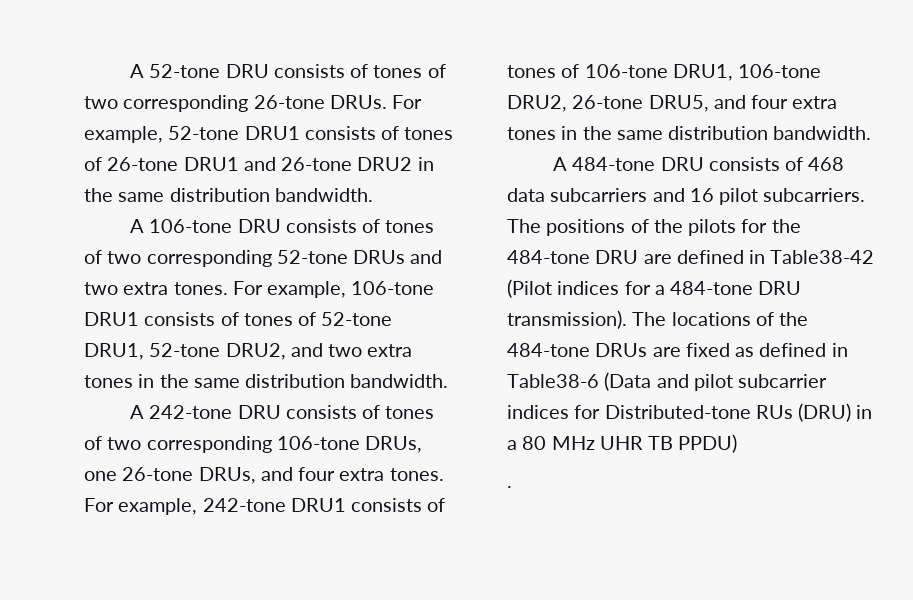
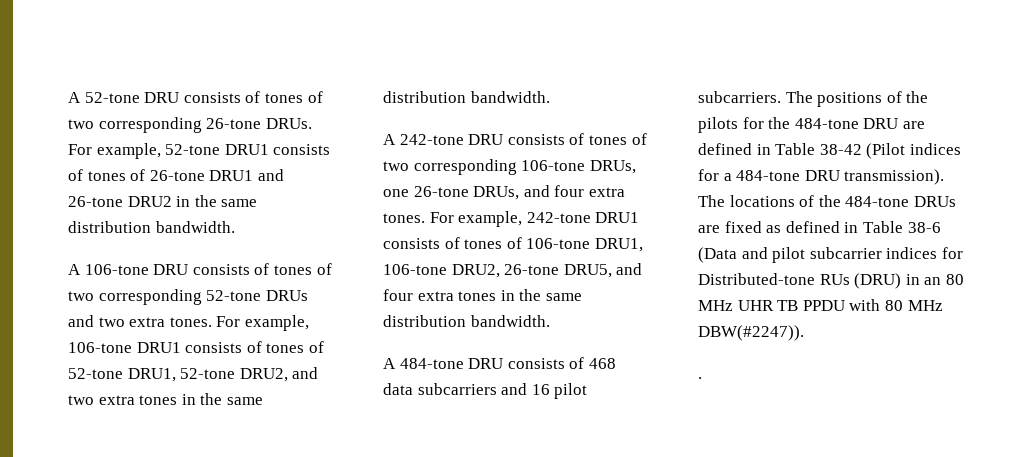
[770,250,875,264] Table38-42 -> [775,143,862,155] Table 38-42
[507,374,599,388] Table38-6 -> [862,221,941,233] Table 38-6
[507,440,517,450] a -> [924,277,942,285] an
[678,434,738,453] PPDU) -> [802,299,943,311] [698,325,804,341] PPDU with 80 MHz DBW(#2247)).

